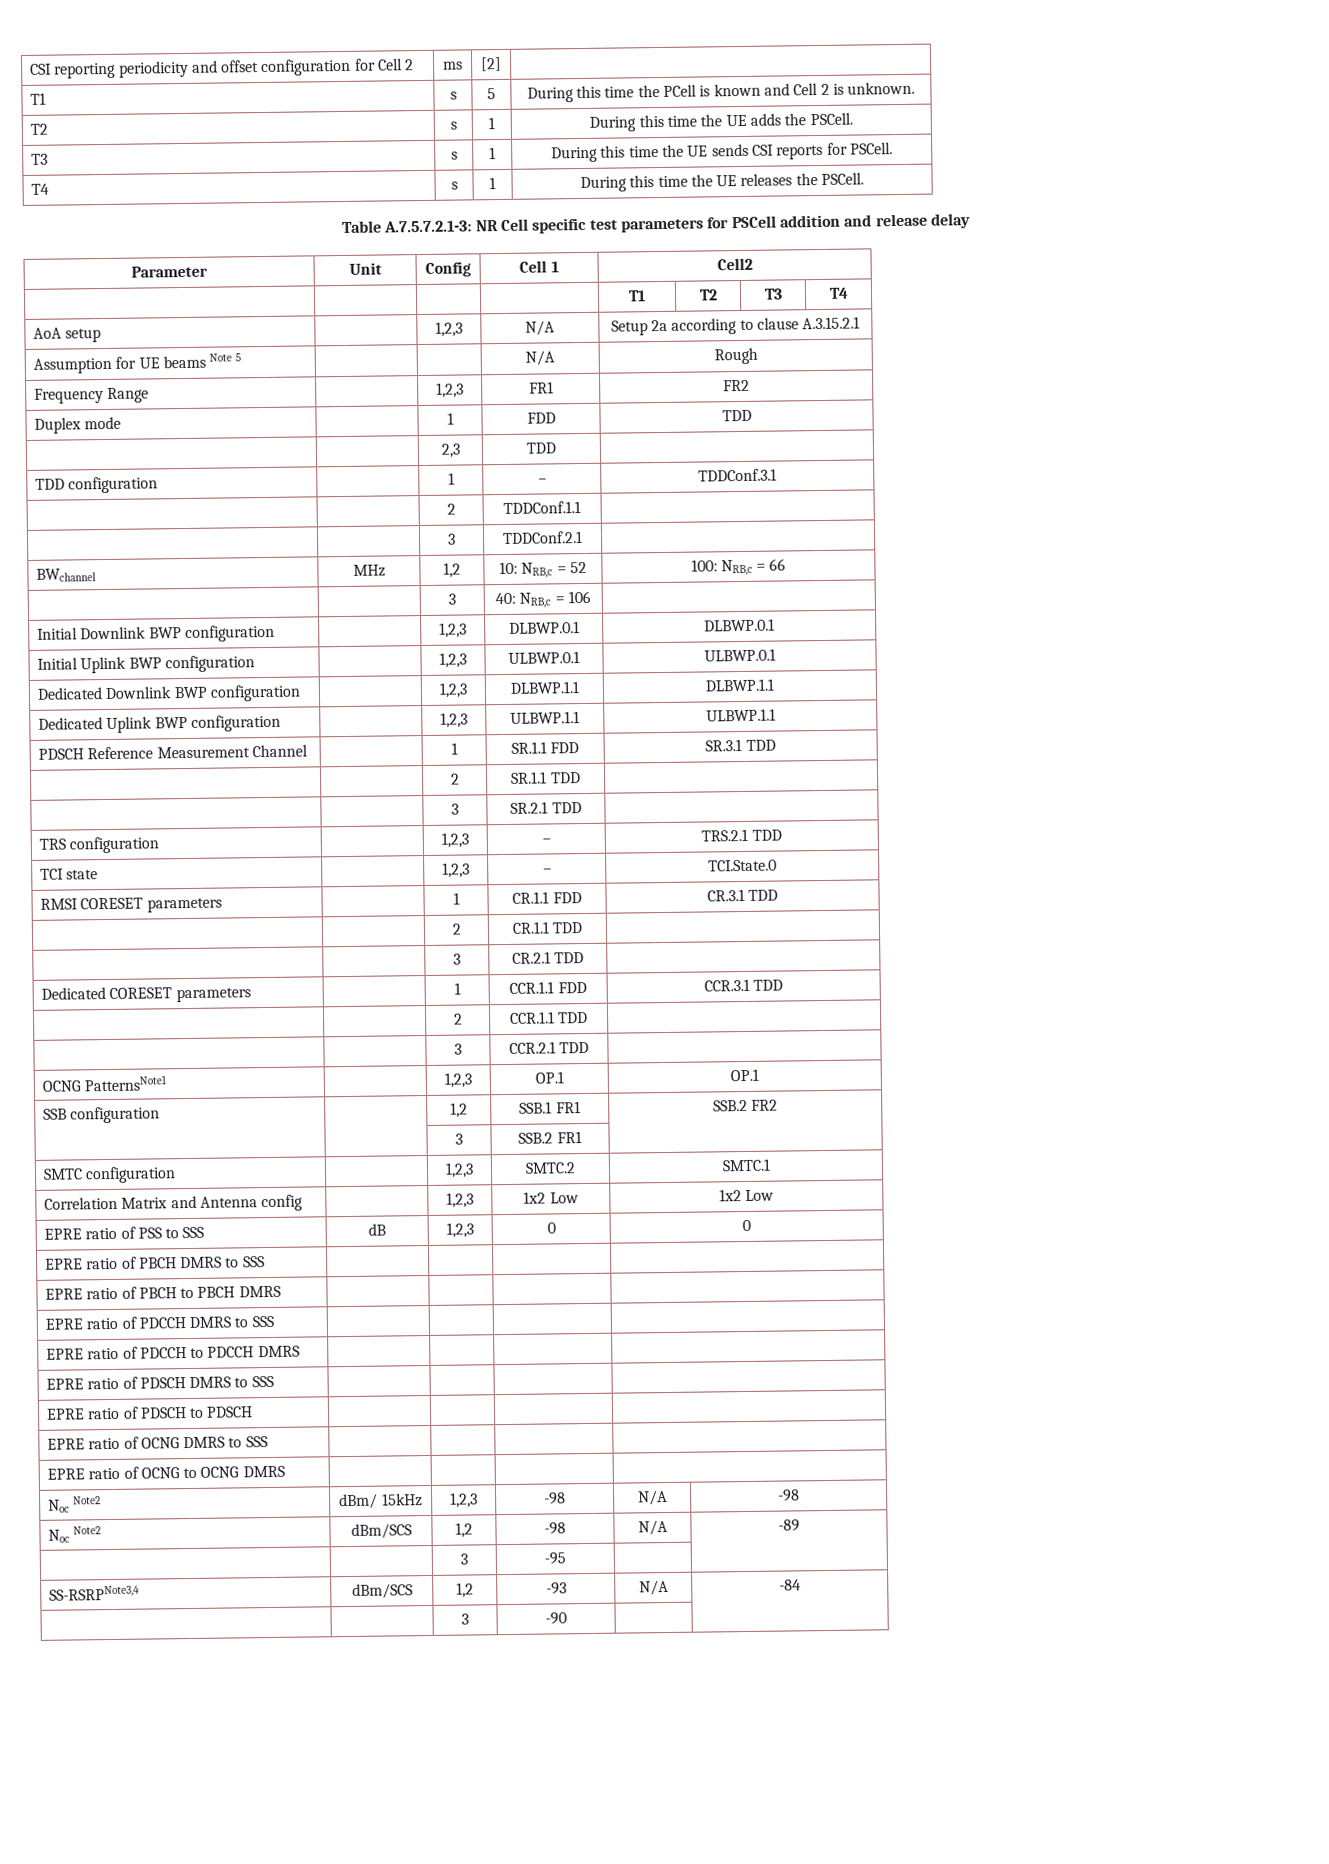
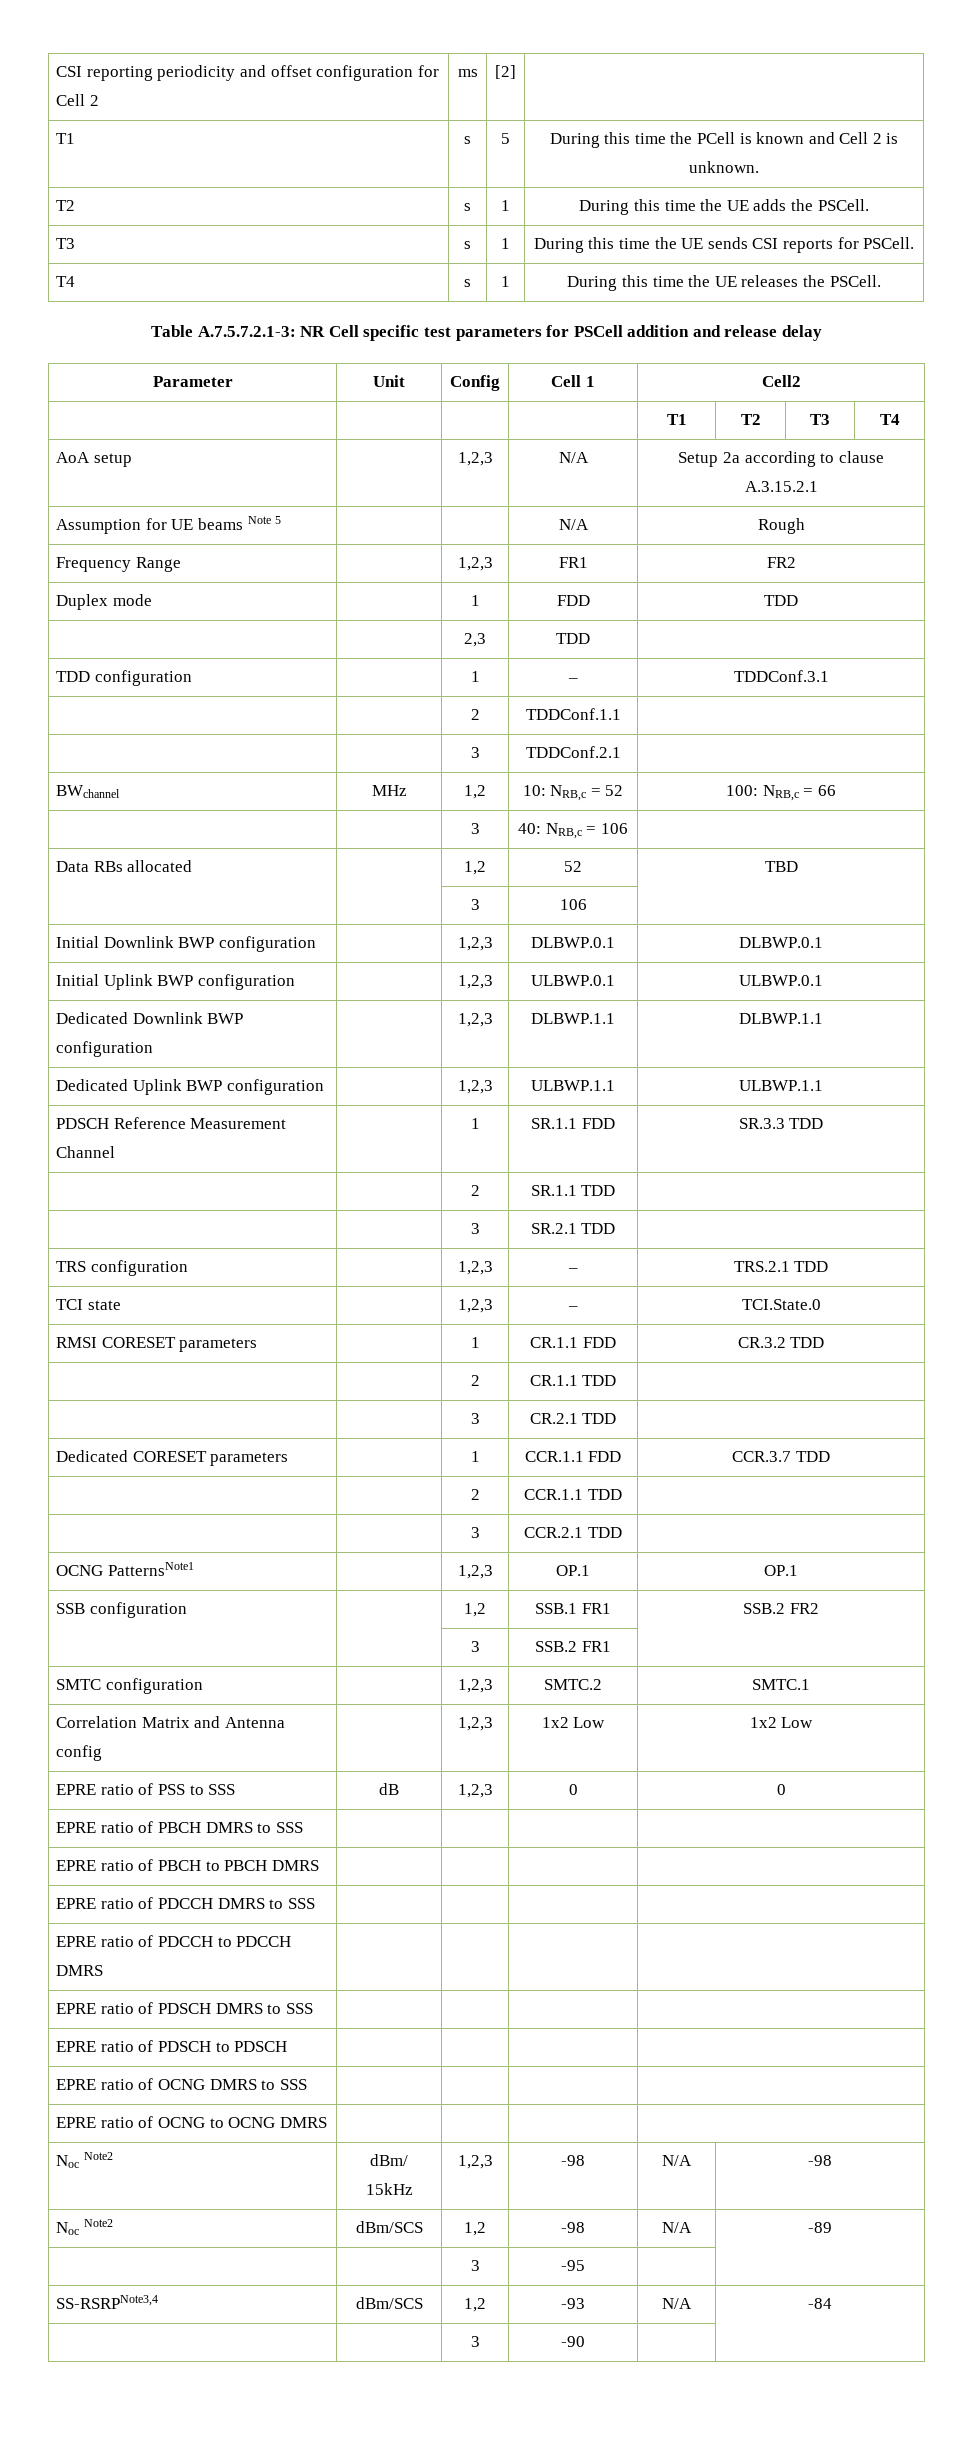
(591, 597) none -> [56,860,193,872] [464,861,486,875] [564,861,582,872] [764,861,798,872] [470,899,480,910] [559,899,587,910] // Data RBs allocated | | 1,2 | 52 | TBD // | | 3 | 106 |
[705,739,743,752] SR.3.1 -> [738,1118,785,1129] SR.3.3
[706,888,745,902] CR.3.1 -> [737,1337,786,1348] CR.3.2
[703,978,750,992] CCR.3.1 -> [732,1451,792,1462] CCR.3.7

